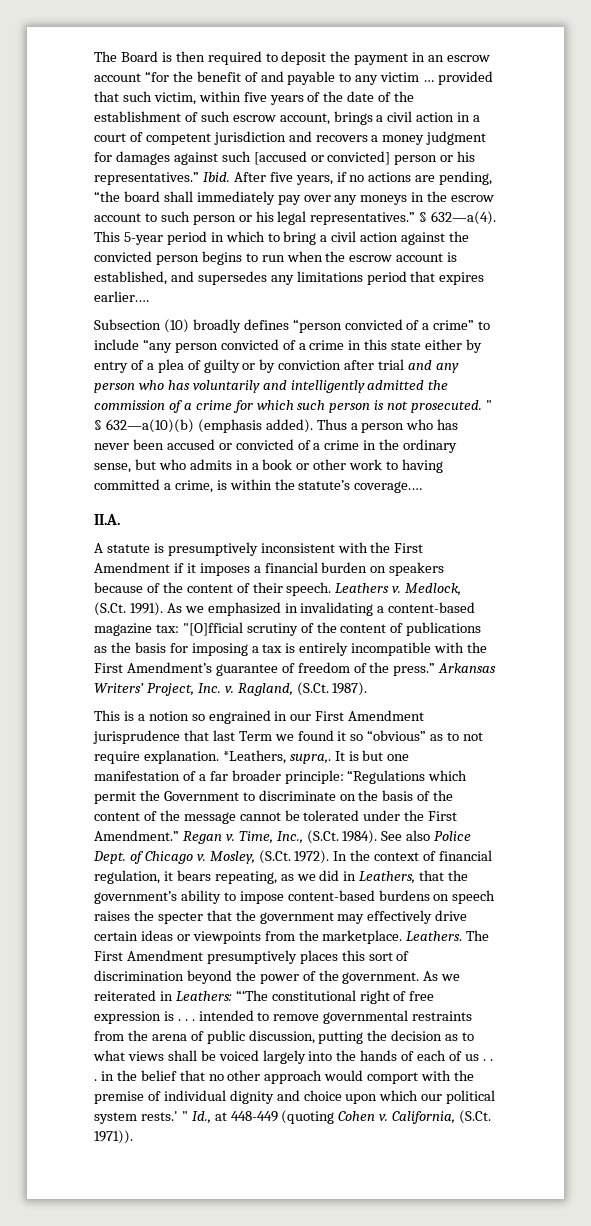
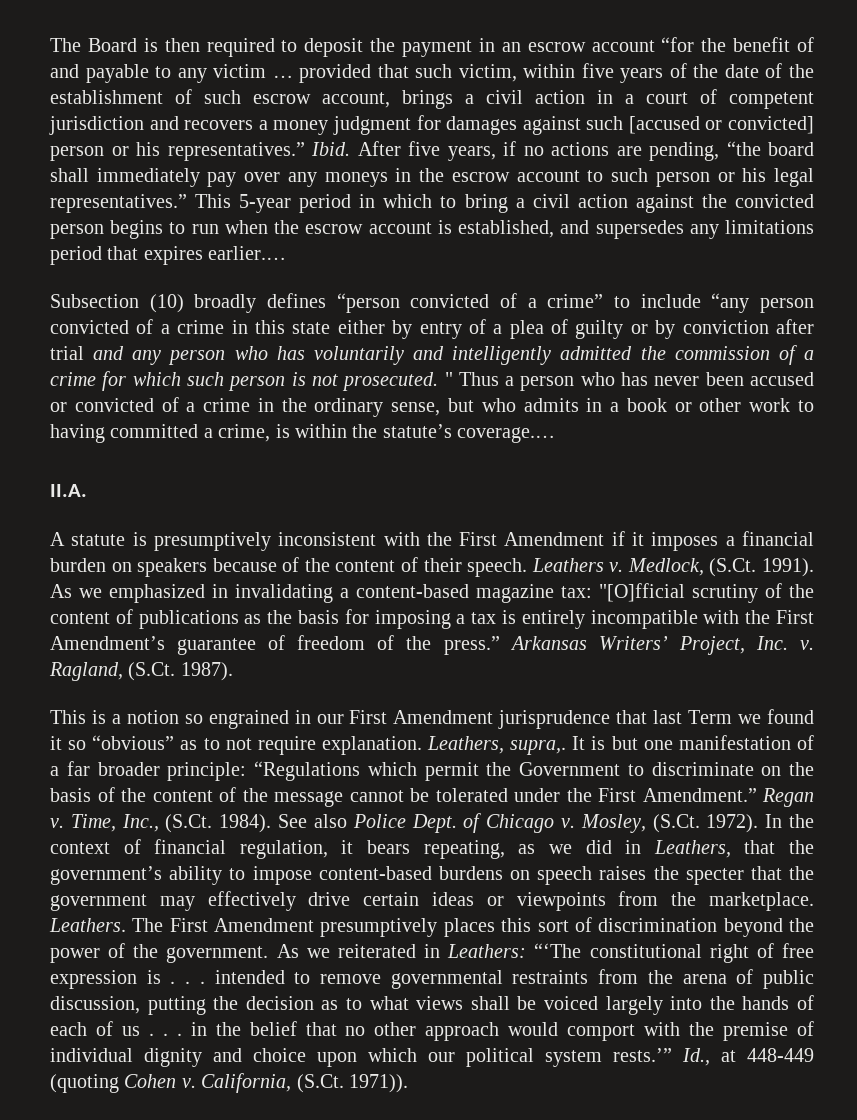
[419,211,497,225] § 632—a(4). -> (187, 203) none
[94,419,313,433] § 632—a(10)(b) (emphasis added). -> (453, 379) none
[222,750,286,764] *Leathers, -> [427,736,505,754] Leathers,
[140,1111,188,1121] rests.' " -> [613,1048,672,1062] rests.’”

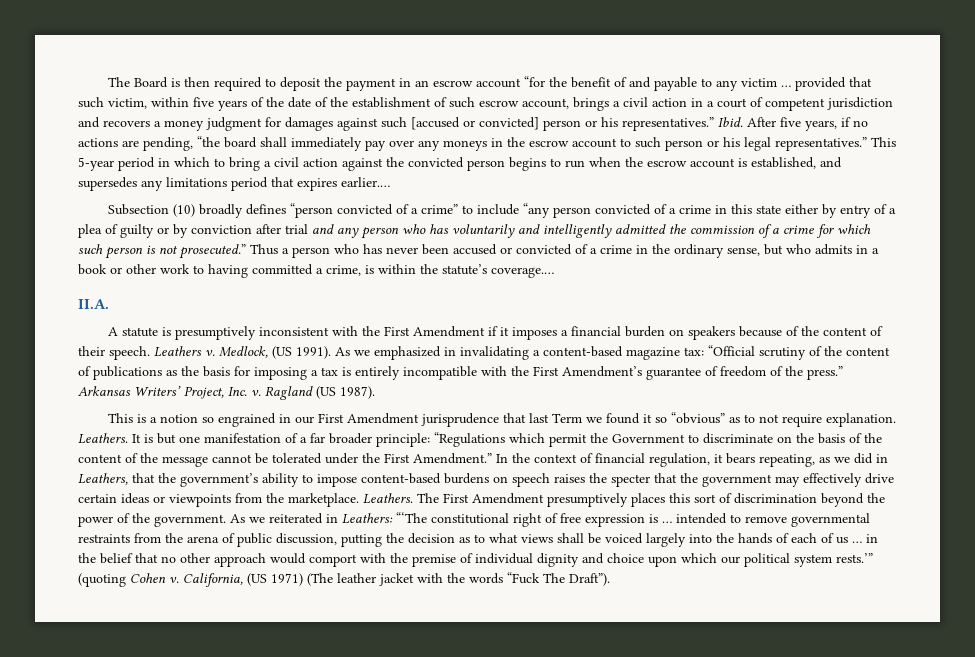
[342,372,453,391] prosecuted. " -> [179,244,246,259] prosecuted.”
[709,558,757,577] (S.Ct. -> [272,346,292,359] (US
[599,583,685,602] "[O]fficial -> [708,345,755,356] “Official
[49,662,176,681] Ragland, (S.Ct. -> [265,386,336,400] Ragland (US
[427,736,567,755] Leathers, supra,. -> [78,433,128,444] Leathers.
[762,788,814,807] [50,813,759,833] Regan v. Time, Inc., (S.Ct. 1984). See also Police Dept. of Chicago v. Mosley, (S.Ct. 1972). -> (492, 458) none
[170,981,205,984] . . . -> [662,521,672,523] …
[148,1033,182,1036] . . . -> [852,541,862,543] …
[682,1048,814,1066] Id., at 448-449 -> (873, 558) none
[296,1074,408,1093] (S.Ct. 1971)). -> [247,572,610,586] (US 1971) (The leather jacket with the words “Fuck The Draft”).

